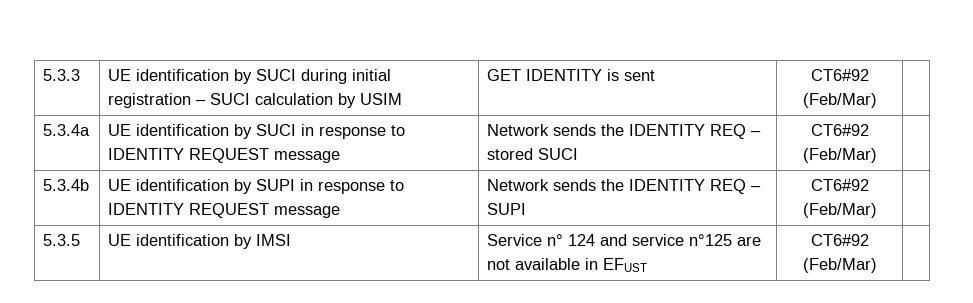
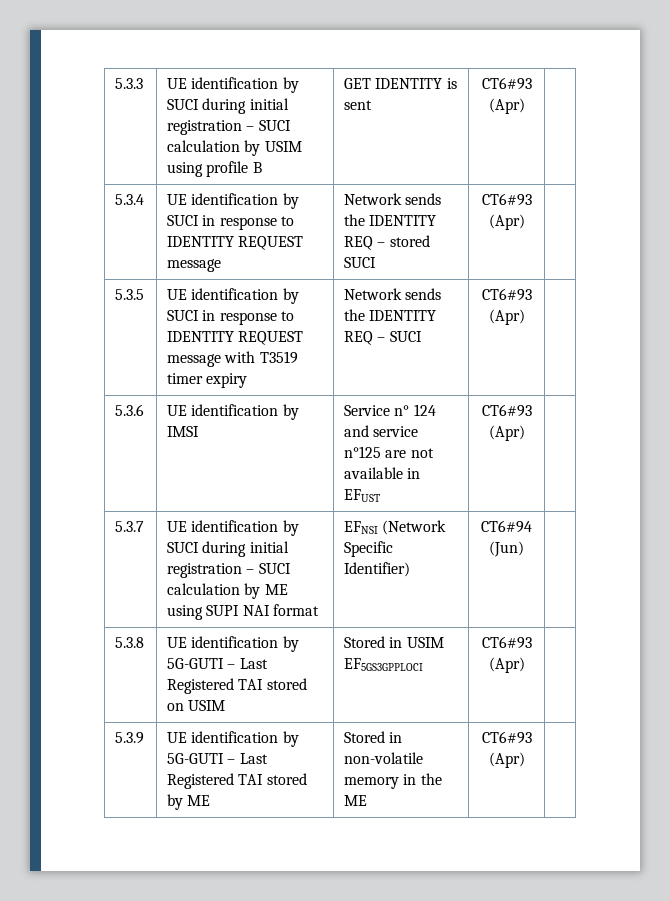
(403, 99) none -> [167,161,262,177] using profile B
[810,69,869,81] [802,93,877,108] [43,124,91,136] CT6#92 (Feb/Mar) | // 5.3.4a -> [481,77,532,90] [488,98,525,114] [115,194,145,205] CT6#93 (Apr) | // 5.3.4
[810,124,869,136] [802,148,877,163] [43,179,90,191] [108,179,405,194] [108,203,341,218] [487,179,762,194] [487,203,527,215] [810,179,869,191] [802,203,877,218] [43,234,81,246] CT6#92 (Feb/Mar) | // 5.3.4b | UE identification by SUPI in response to IDENTITY REQUEST message | Network sends the IDENTITY REQ – SUPI | CT6#92 (Feb/Mar) | // 5.3.5 -> [481,193,532,206] [488,214,525,230] [115,289,145,300] [167,288,299,304] [167,310,295,325] [167,331,304,345] [167,351,298,367] [167,373,248,388] [344,288,442,300] [344,309,437,321] [344,331,422,345] [481,288,532,301] [488,309,525,325] [115,404,145,416] CT6#93 (Apr) | // 5.3.5 | UE identification by SUCI in response to IDENTITY REQUEST message with T3519 timer expiry | Network sends the IDENTITY REQ – SUCI | CT6#93 (Apr) | // 5.3.6
[810,234,869,246] [802,258,877,273] CT6#92 (Feb/Mar) -> [481,404,532,417] [488,425,525,441] [115,521,145,532] [167,520,299,536] [167,541,289,557] [167,563,291,578] [167,583,288,599] [167,604,320,620] [344,520,447,535] [344,541,394,557] [344,562,411,577] [481,520,532,533] [489,541,524,557] [115,637,145,648] [167,636,299,652] [167,658,268,669] [167,678,307,694] [167,700,226,711] [344,636,444,648] [344,658,424,671] [481,636,532,649] [488,657,525,673] [115,732,145,744] [167,731,299,747] [167,753,268,764] [167,773,307,789] [167,794,211,810] [344,731,403,743] [344,752,424,764] [344,773,442,789] [344,795,368,806] [481,731,532,744] [488,752,525,768] CT6#93 (Apr) | // 5.3.7 | UE identification by SUCI during initial registration – SUCI calculation by ME using SUPI NAI format | EFNSI (Network Specific Identifier) | CT6#94 (Jun) | // 5.3.8 | UE identification by 5G-GUTI – Last Registered TAI stored on USIM | Stored in USIM EF5GS3GPPLOCI | CT6#93 (Apr) | // 5.3.9 | UE identification by 5G-GUTI – Last Registered TAI stored by ME | Stored in non-volatile memory in the ME | CT6#93 (Apr)

